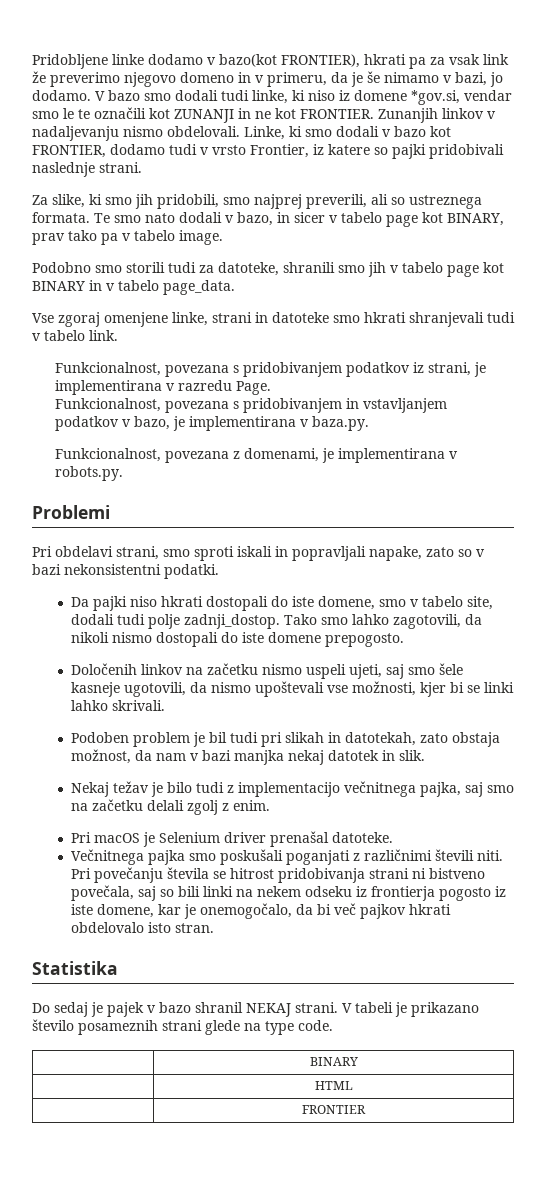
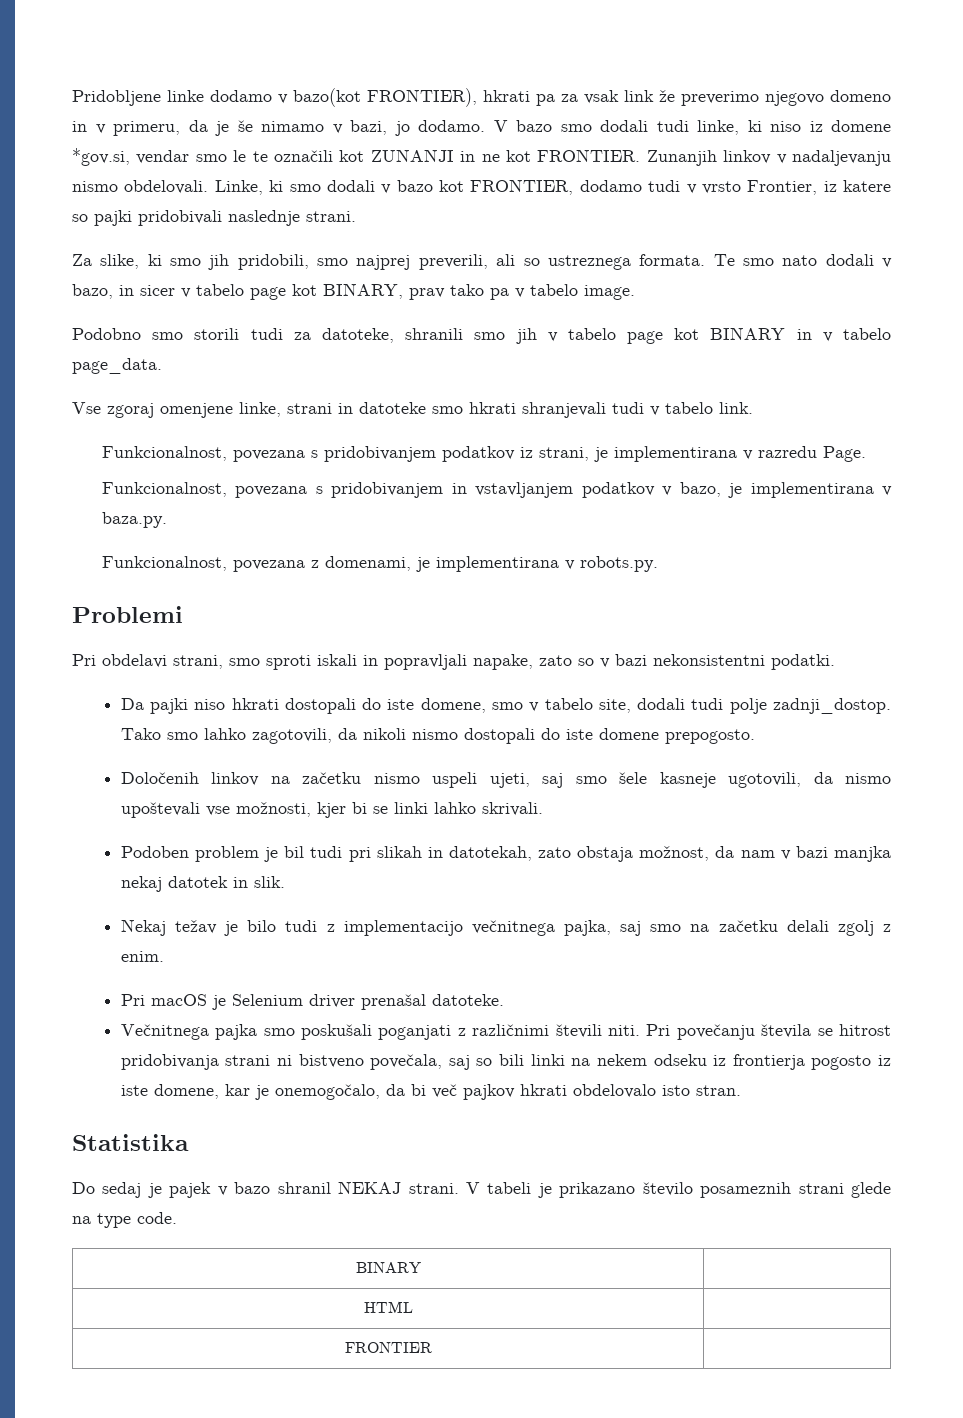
[309,1057,358,1066] [314,1081,353,1090] [302,1105,366,1114] | BINARY // | HTML // | FRONTIER -> [355,1262,421,1273] [363,1301,413,1313] [344,1342,432,1353] BINARY | // HTML | // FRONTIER |

